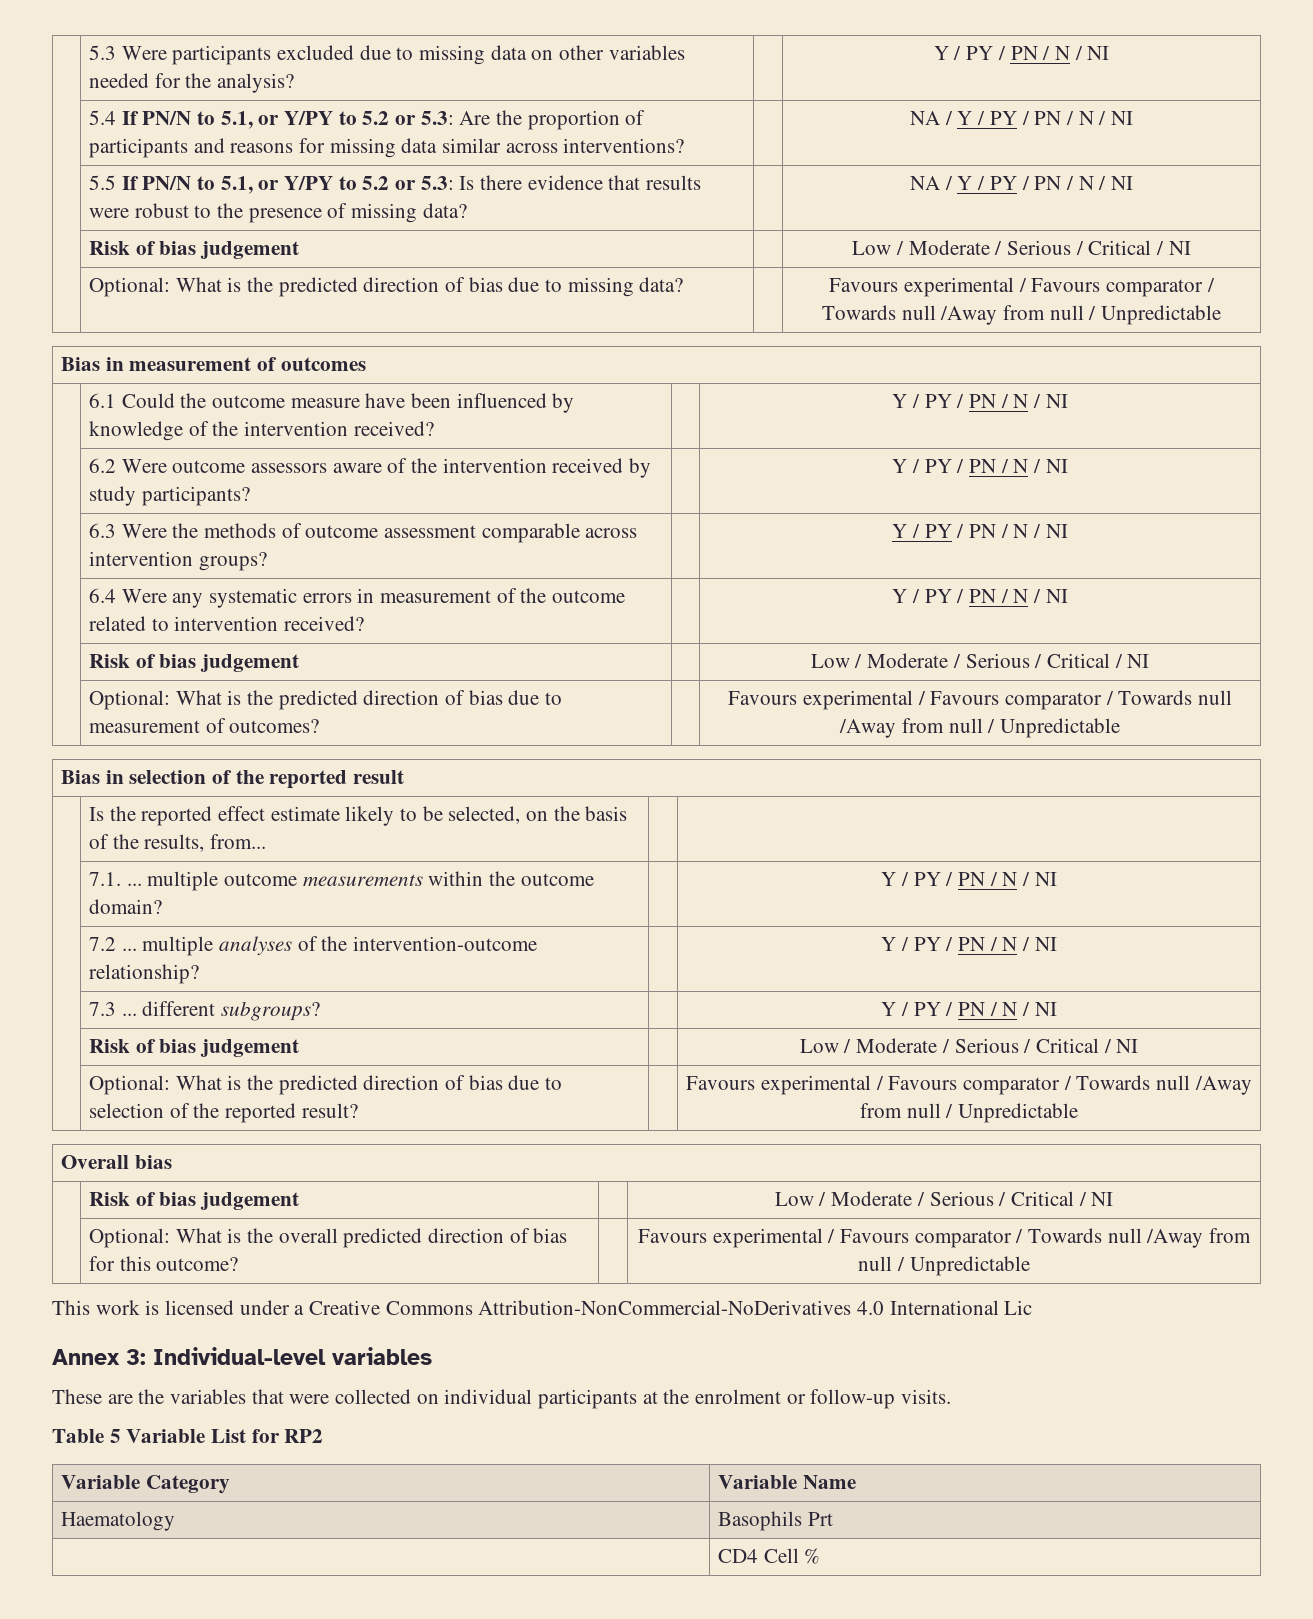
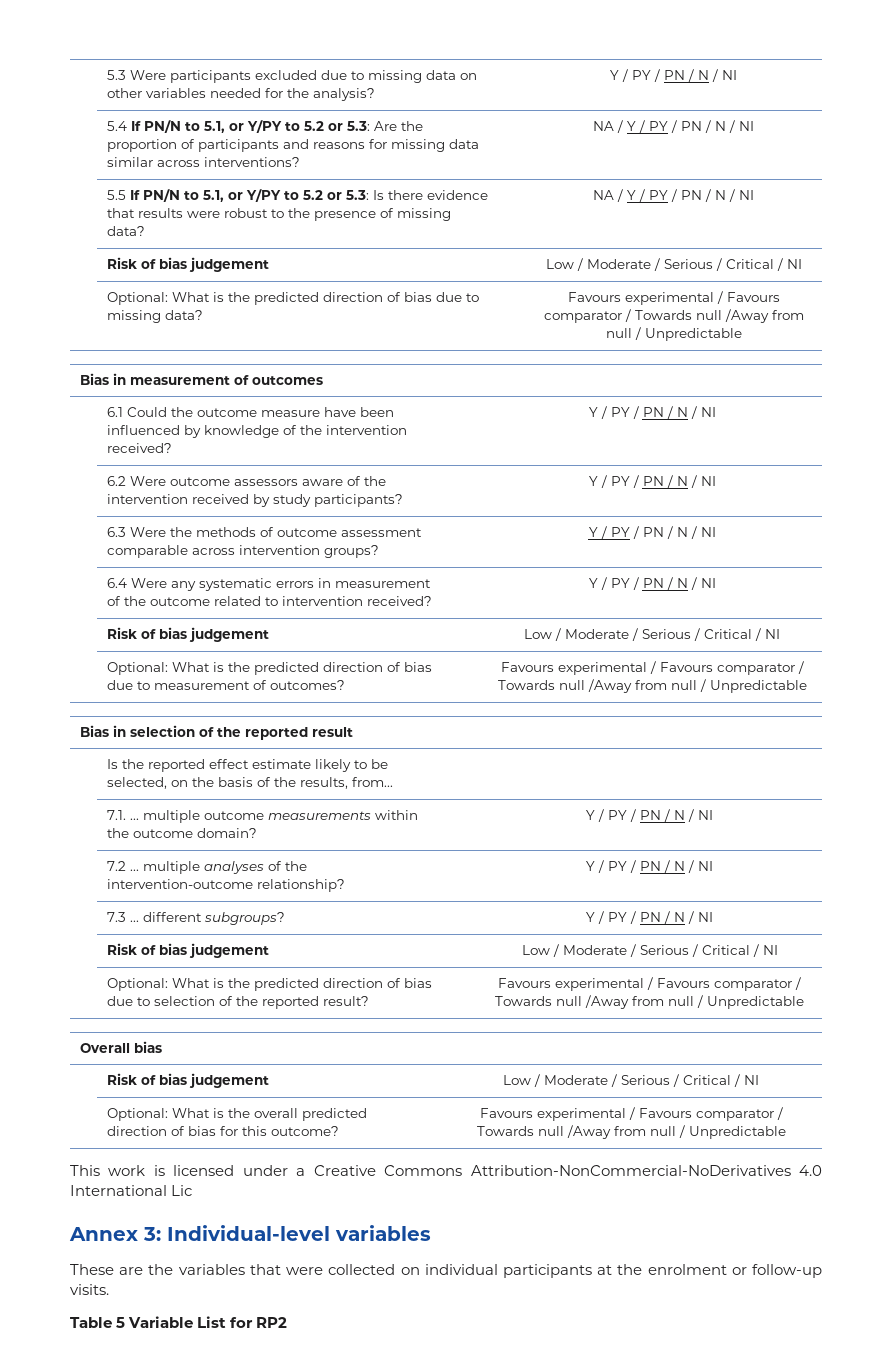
[61,1475,230,1494] [718,1475,856,1489] [61,1511,176,1531] [718,1511,833,1531] [718,1548,821,1564] // Variable Category | Variable Name // Haematology | Basophils Prt // | CD4 Cell % -> (288, 1322) none

